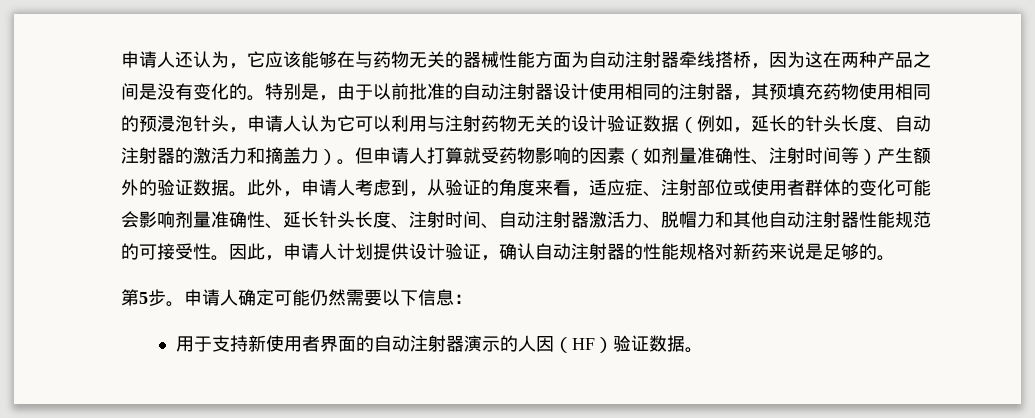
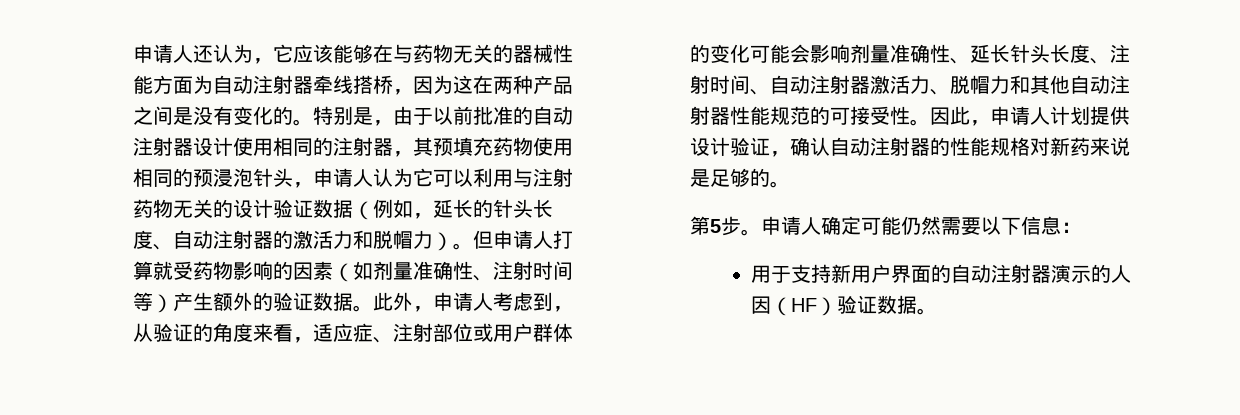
[265,147,302,164] 摘盖 -> [372,230,413,249] 脱帽
[751,179,806,196] 使用者 -> [492,323,533,342] 用户
[265,335,320,352] 使用者 -> [851,264,892,283] 用户

